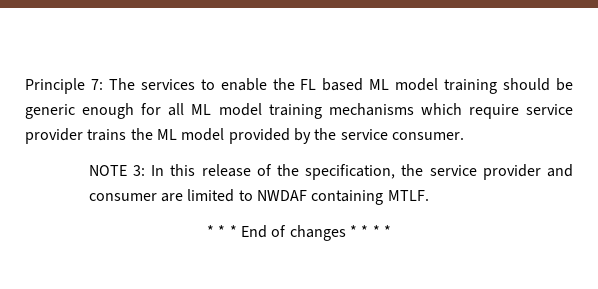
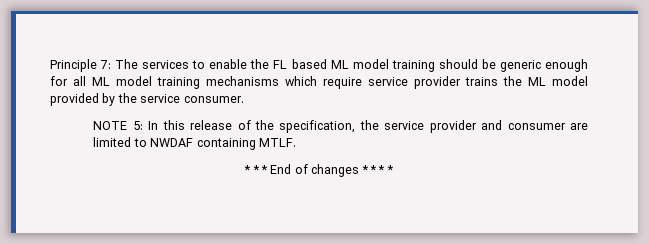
[133,165,146,176] 3: -> [132,121,143,130] 5:

